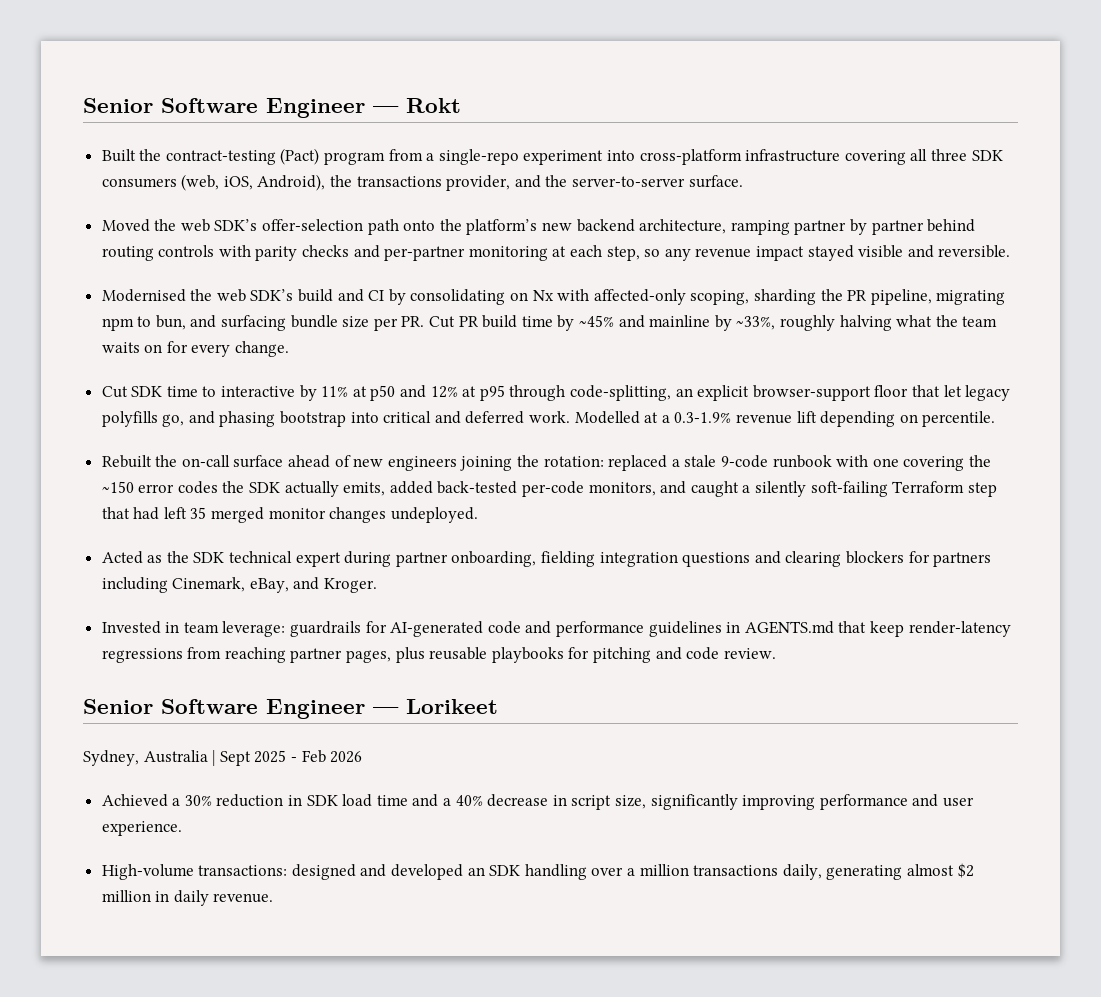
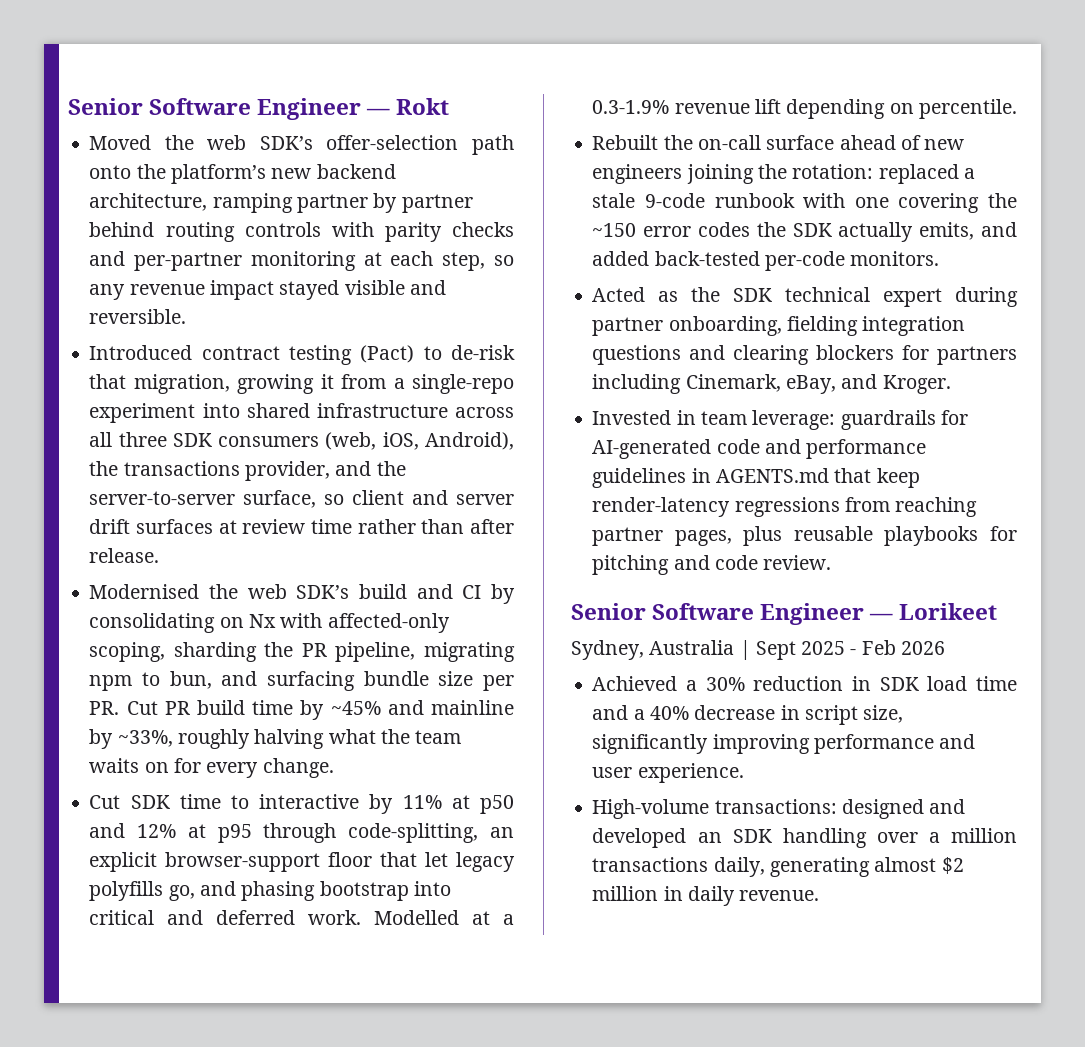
[101,148,1003,165] [101,174,743,191] // Built the contract-testing (Pact) program from a single-repo experiment into cross-platform infrastructure covering all three SDK consumers (web, iOS, Android), the transactions provider, and the server-to-server surface. -> (450, 106) none
(1011, 251) none -> [89,345,515,365] [89,374,514,394] [89,403,514,423] [89,432,514,450] [89,461,406,481] [89,490,514,508] [89,519,514,534] [89,548,160,563] // Introduced contract testing (Pact) to de-risk that migration, growing it from a single-repo experiment into shared infrastructure across all three SDK consumers (web, iOS, Android), the transactions provider, and the server-to-server surface, so client and server drift surfaces at review time rather than after release.
(386, 489) none -> [981,222,1017,237] and
[588,481,997,497] [101,507,478,523] monitors, and caught a silently soft-failing Terraform step that had left 35 merged monitor changes undeployed. -> [850,251,940,266] monitors.

